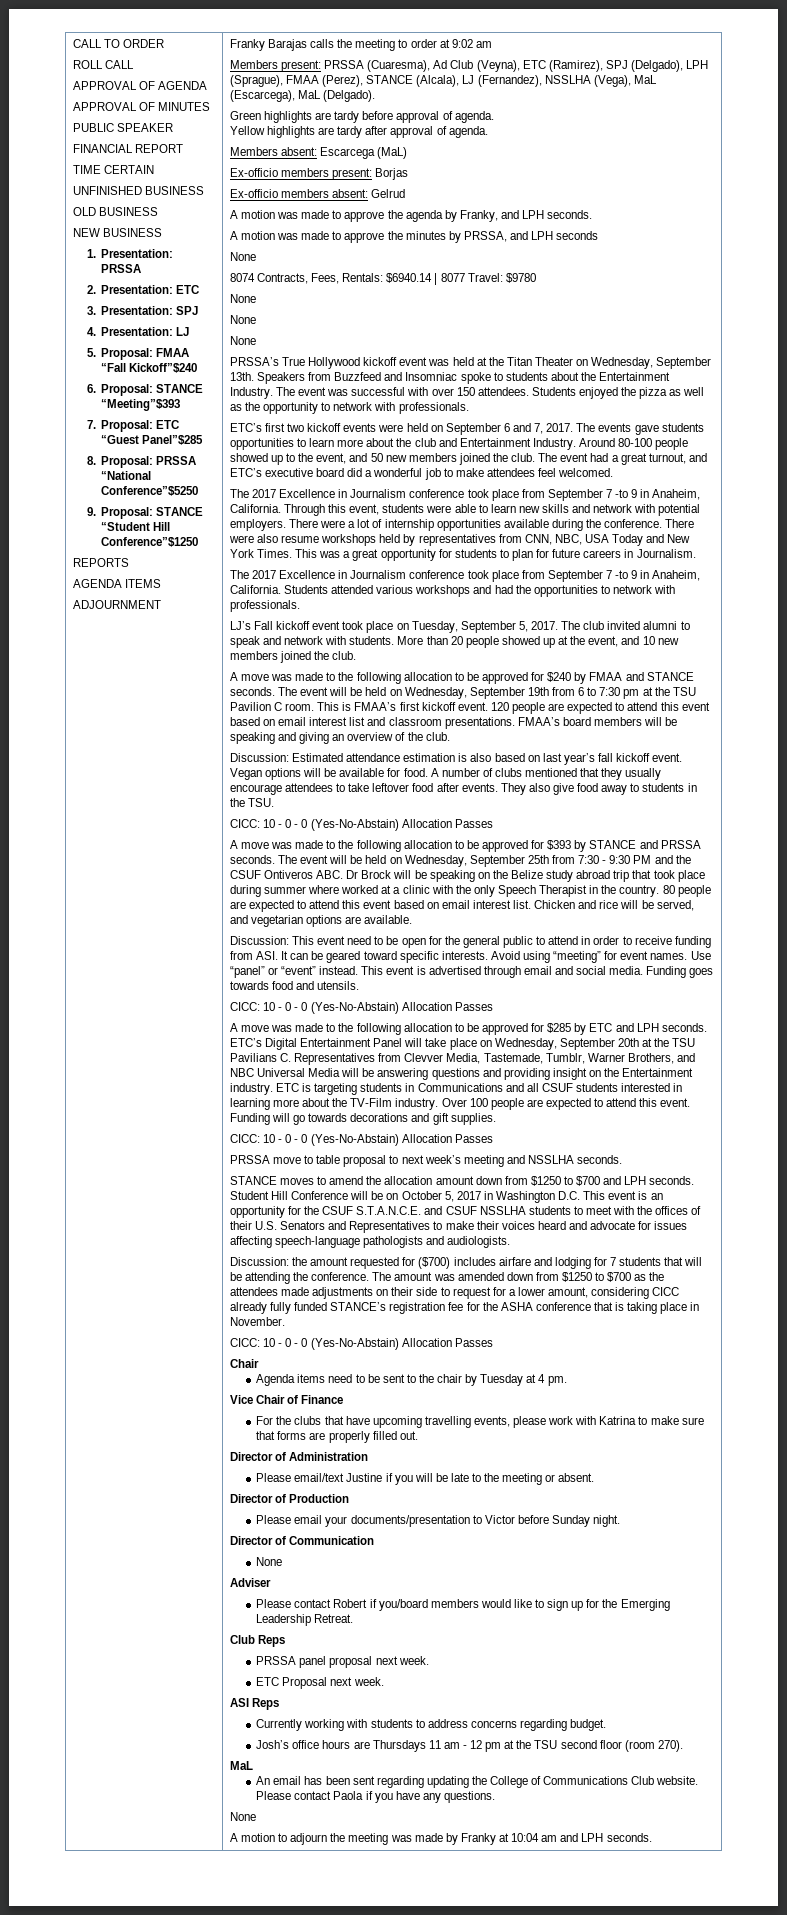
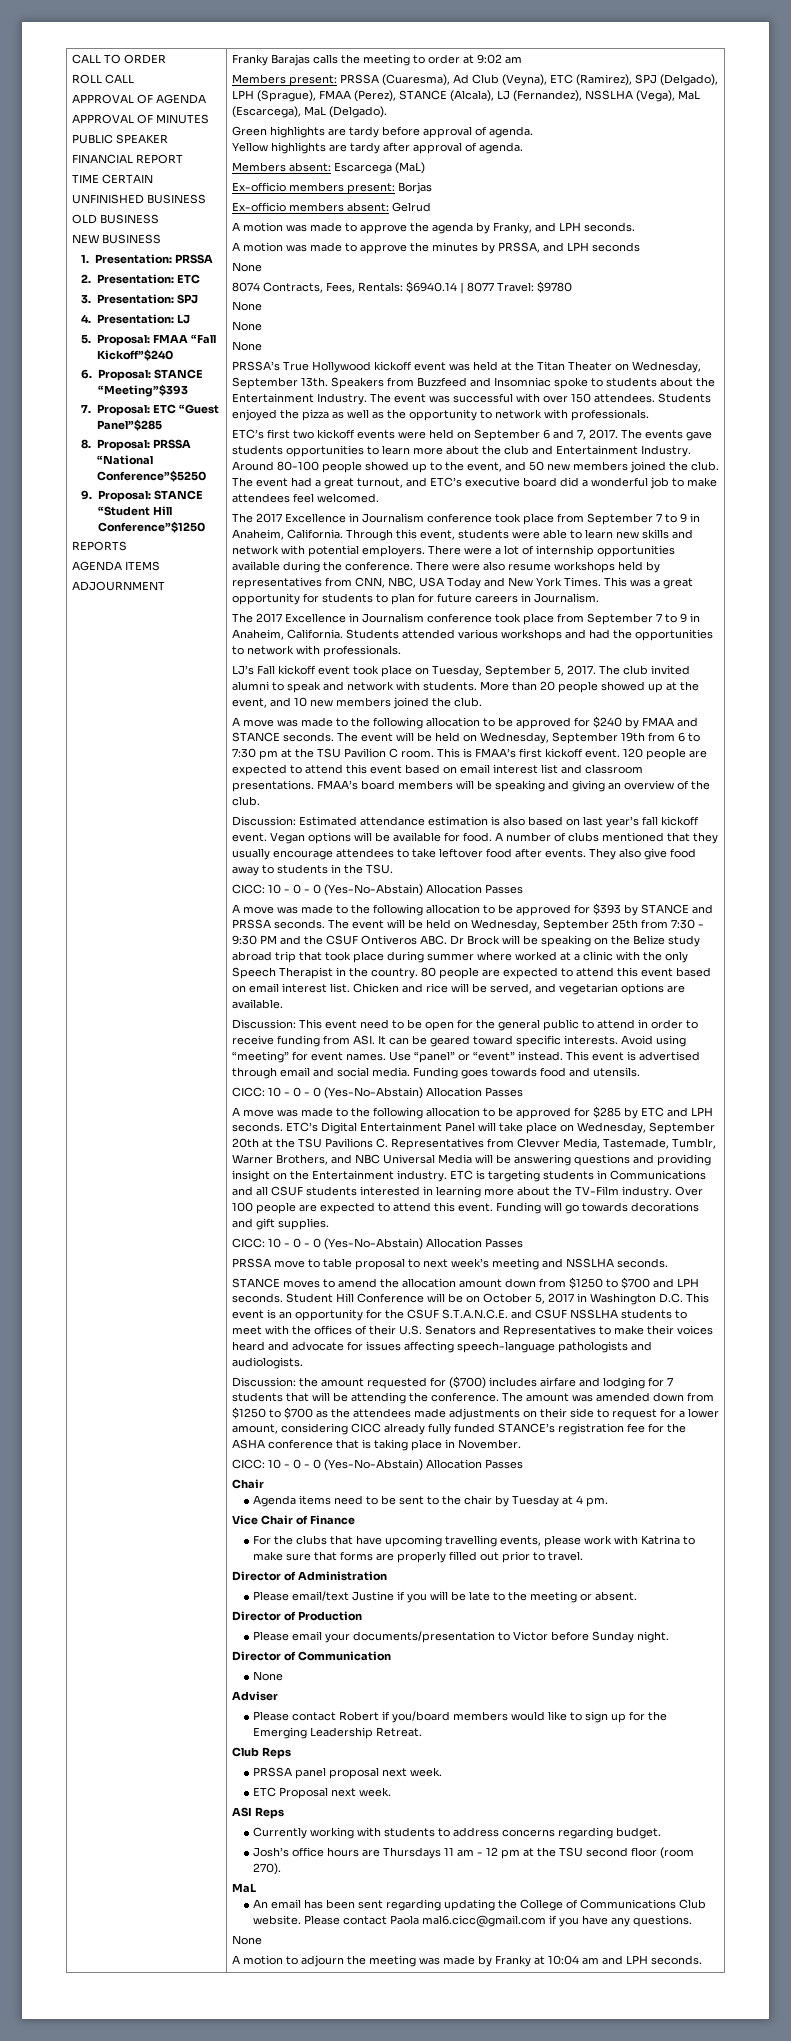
[615,489,629,498] -to -> [664,514,677,523] to
[615,570,629,579] -to -> [664,614,677,623] to
[229,1053,277,1062] Pavilians -> [324,1138,373,1148] Pavilions
[399,1431,418,1440] out. -> [480,1551,584,1563] out prior to travel.
(364, 1795) none -> [422,1915,547,1927] mal6.cicc@gmail.com

